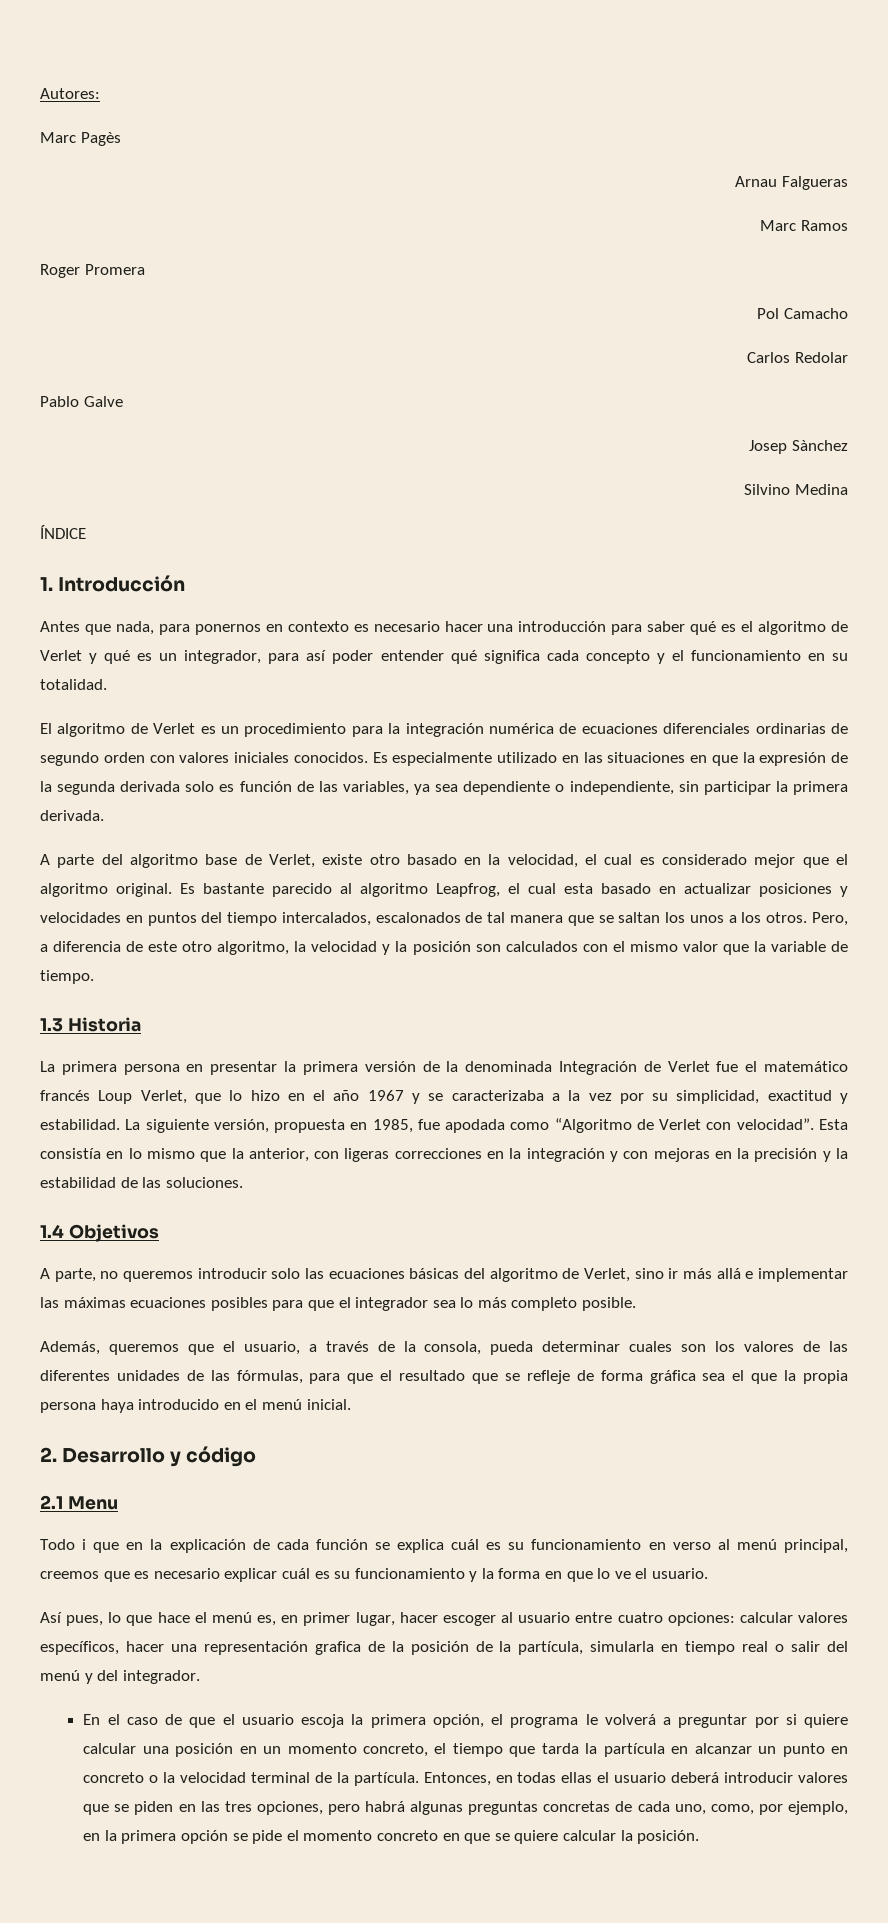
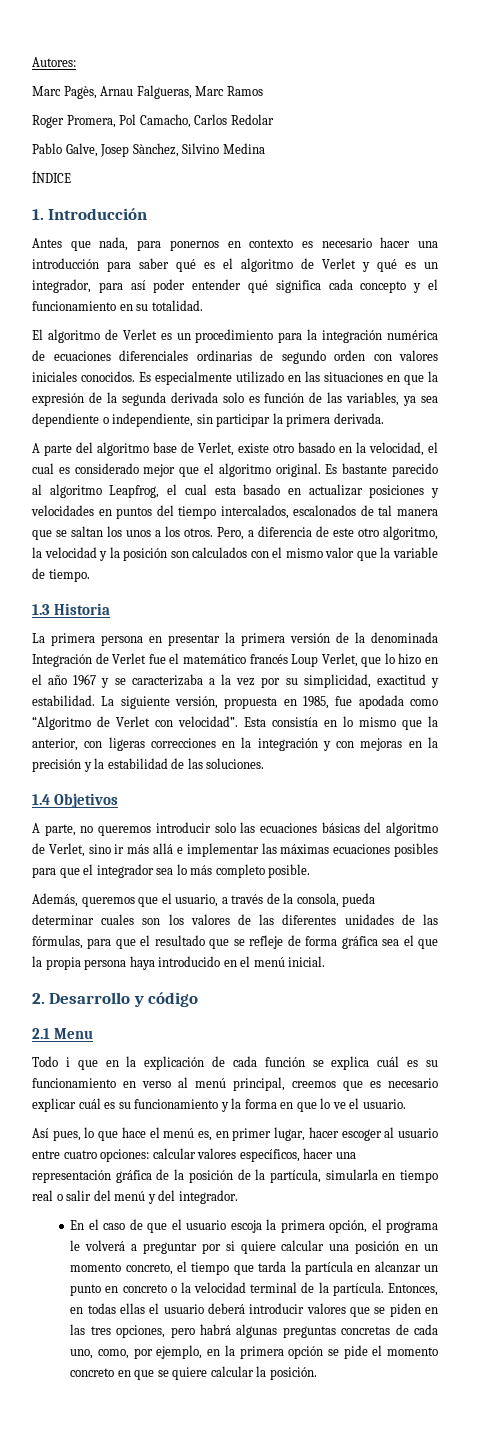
[80,132,121,146] [735,176,848,190] Pagès // Arnau Falgueras // -> [63,85,192,99] Pagès, Arnau Falgueras,
[84,264,145,275] [757,308,848,319] Promera // Pol Camacho // -> [66,114,191,128] Promera, Pol Camacho,
[83,396,123,407] [749,440,848,454] Galve // Josep Sànchez // -> [65,143,179,157] Galve, Josep Sànchez,
[314,1641,361,1655] grafica -> [115,1170,152,1183] gráfica

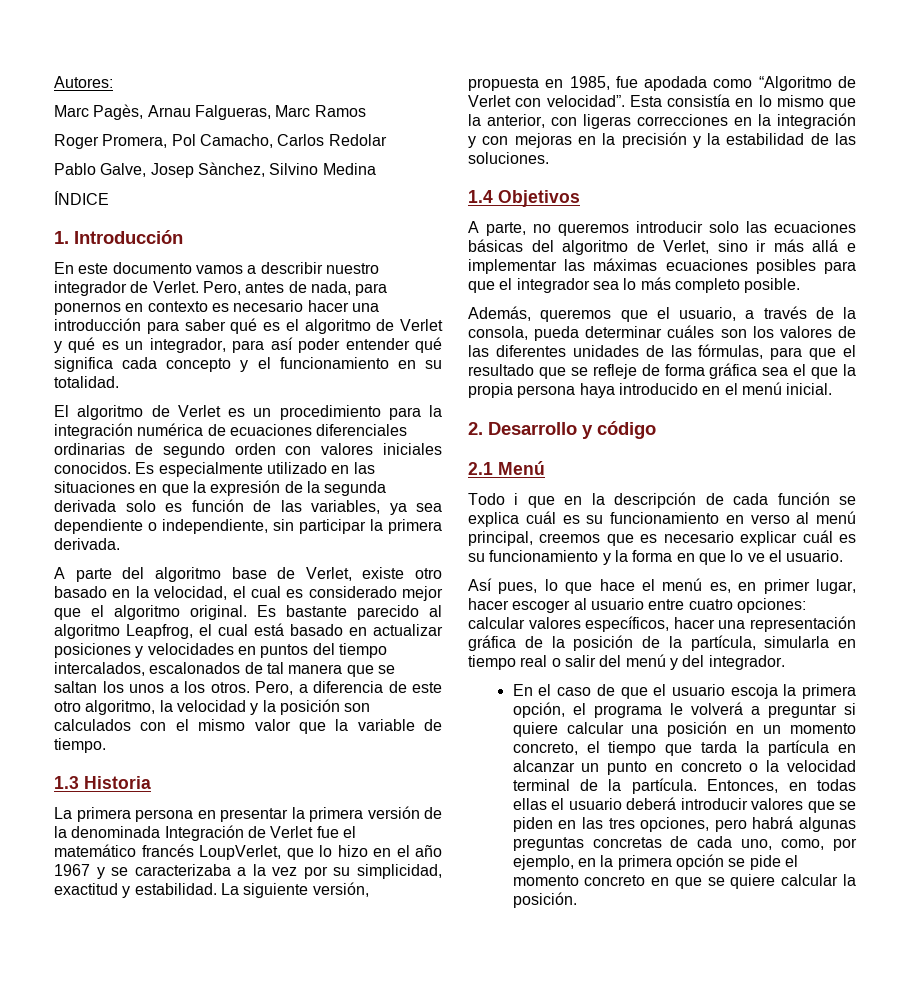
[32,238,91,251] Antes que -> [54,262,379,274] [54,281,307,296] En este documento vamos a describir nuestro integrador de Verlet. Pero, antes de
[214,486,236,495] esta -> [254,623,284,636] está
[291,653,358,667] Loup Verlet, -> [199,845,281,860] LoupVerlet,
[101,914,135,925] cuales -> [667,325,715,338] cuáles
[54,1028,94,1039] Menu -> [498,461,545,475] Menú
[144,1056,205,1070] explicación -> [614,492,697,508] descripción
[201,1243,221,1254] por -> (837, 711) none

